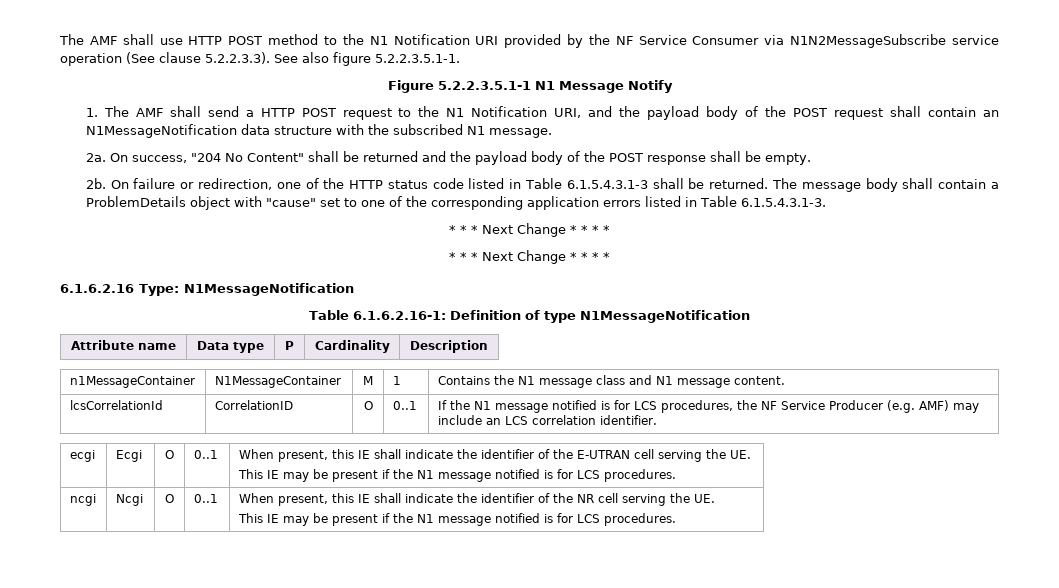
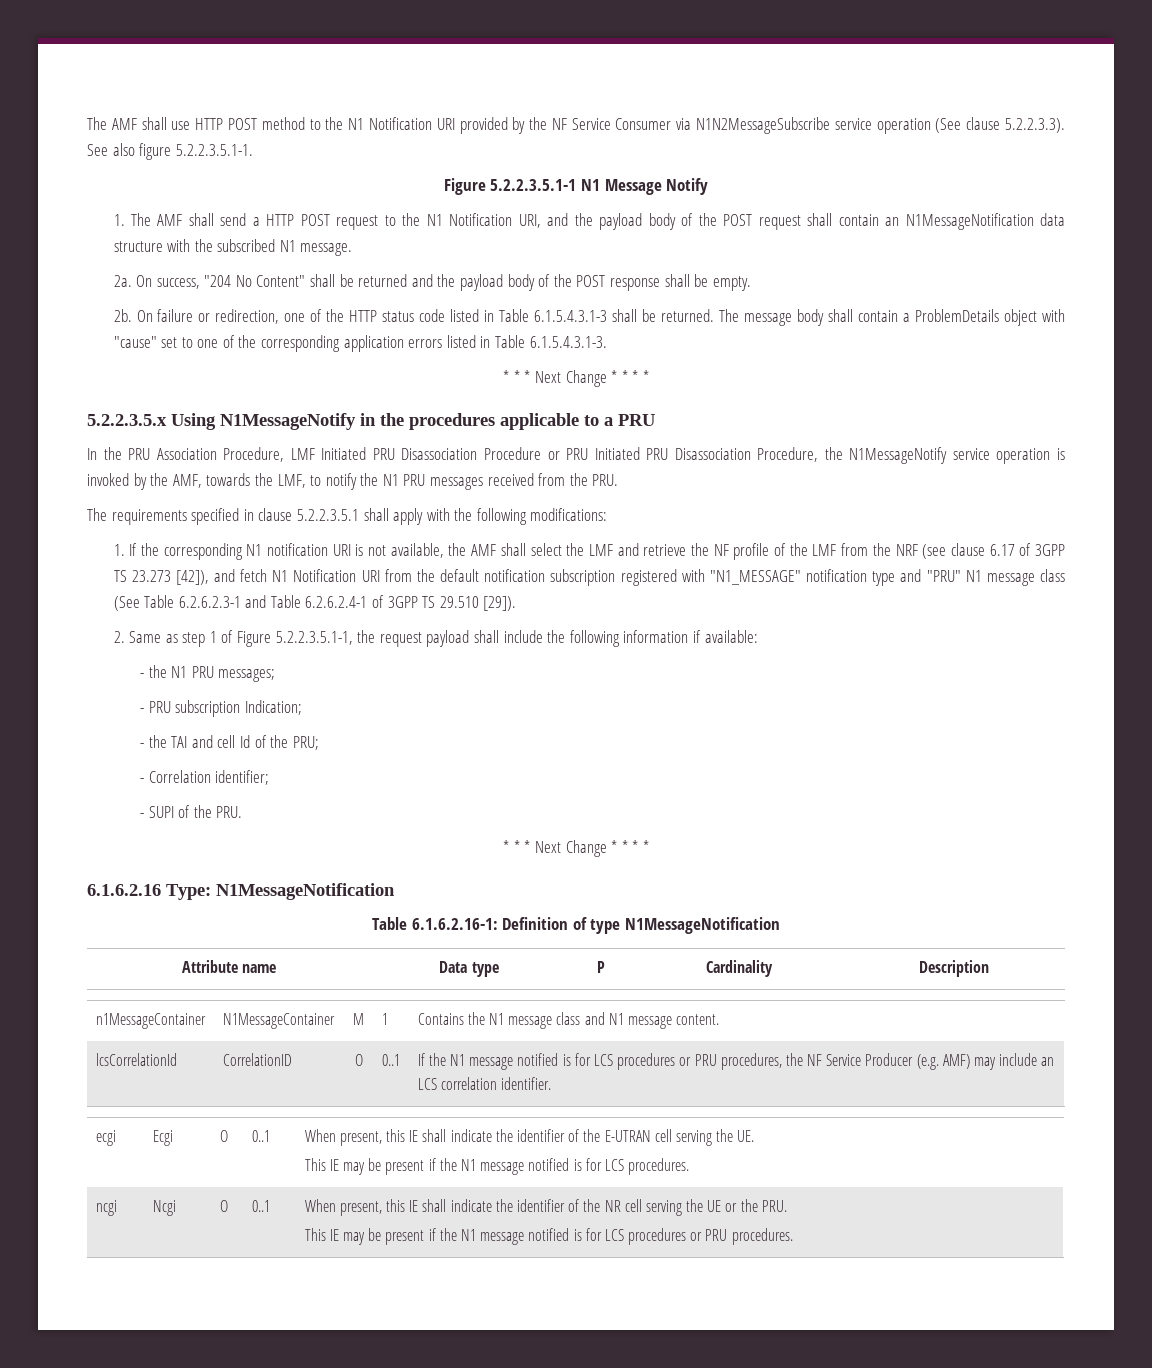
(610, 229) none -> [87,413,655,430] [87,447,1065,464] [87,473,619,490] [87,508,608,525] [113,543,1065,560] [113,569,1065,586] [113,595,517,611] [113,630,758,647] [140,665,276,682] [140,700,302,717] [140,735,319,750] [140,770,270,785] [140,805,243,818] // 5.2.2.3.5.x Using N1MessageNotify in the procedures applicable to a PRU // In the PRU Association Procedure, LMF Initiated PRU Disassociation Procedure or PRU Initiated PRU Disassociation Procedure, the N1MessageNotify service operation is invoked by the AMF, towards the LMF, to notify the N1 PRU messages received from the PRU. // The requirements specified in clause 5.2.2.3.5.1 shall apply with the following modifications: // 1. If the corresponding N1 notification URI is not available, the AMF shall select the LMF and retrieve the NF profile of the LMF from the NRF (see clause 6.17 of 3GPP TS 23.273 [42]), and fetch N1 Notification URI from the default notification subscription registered with "N1_MESSAGE" notification type and "PRU" N1 message class (See Table 6.2.6.2.3-1 and Table 6.2.6.2.4-1 of 3GPP TS 29.510 [29]). // 2. Same as step 1 of Figure 5.2.2.3.5.1-1, the request payload shall include the following information if available: // - the N1 PRU messages; // - PRU subscription Indication; // - the TAI and cell Id of the PRU; // - Correlation identifier; // - SUPI of the PRU.
(657, 405) none -> [617,1053,717,1070] procedures or PRU
[693,494,715,503] UE. -> [707,1199,787,1212] UE or the PRU.
(600, 518) none -> [628,1228,728,1245] procedures or PRU

